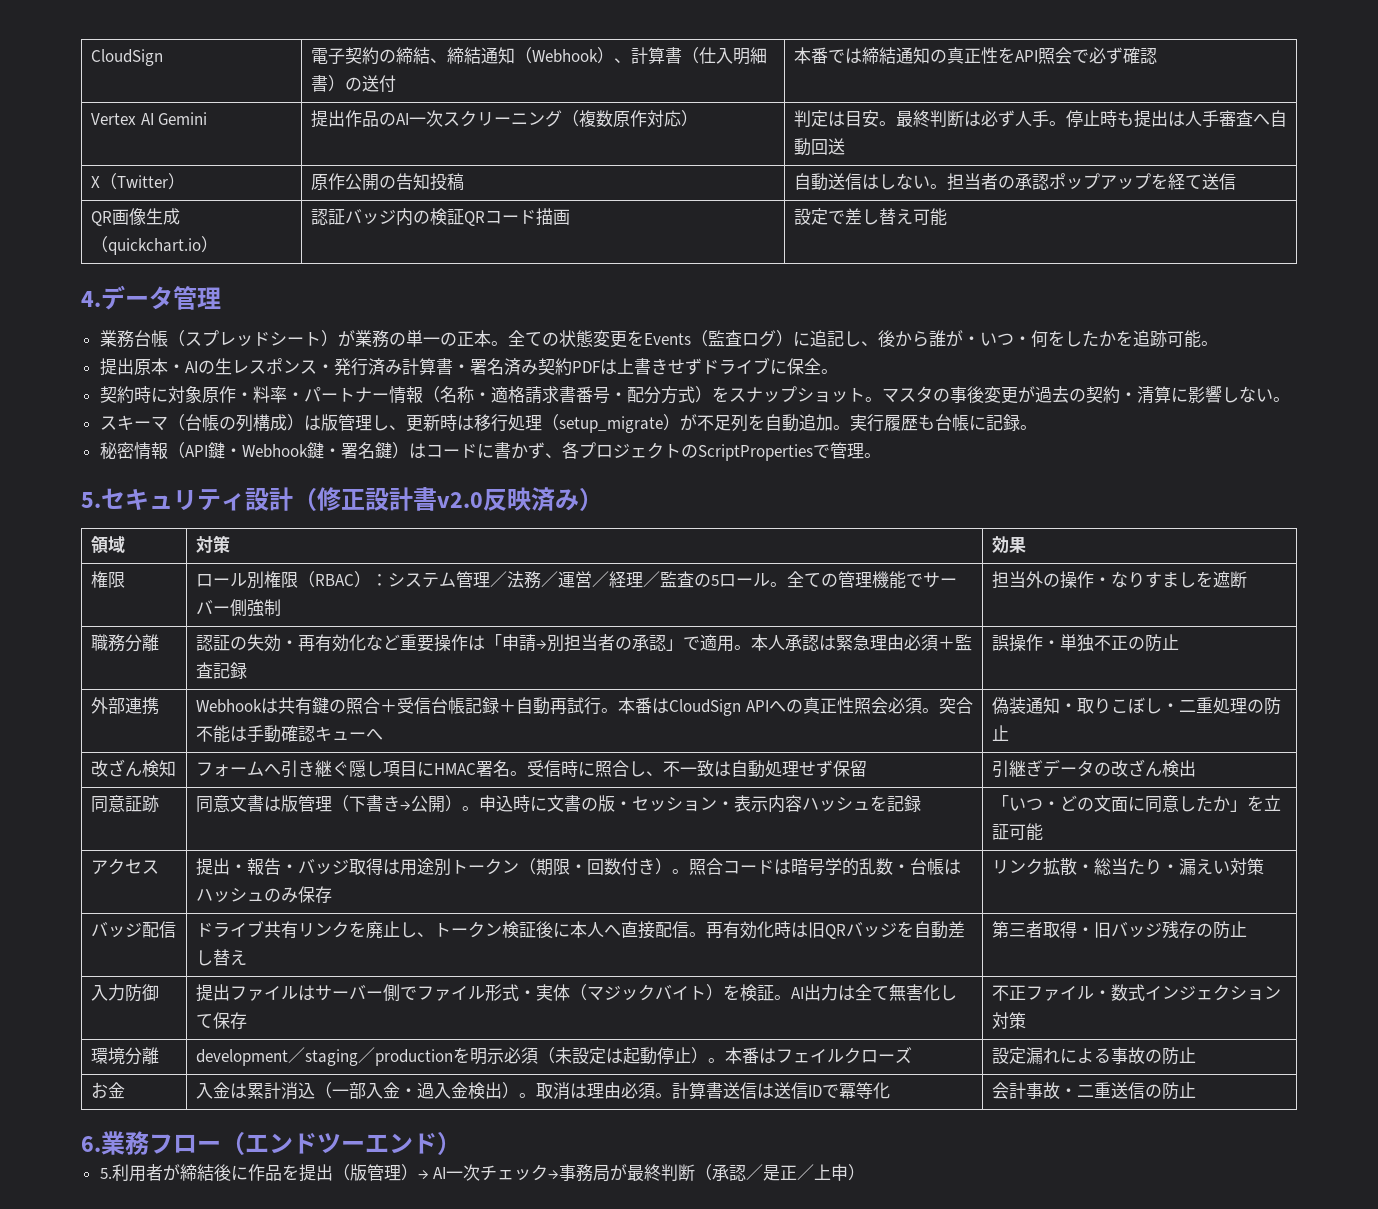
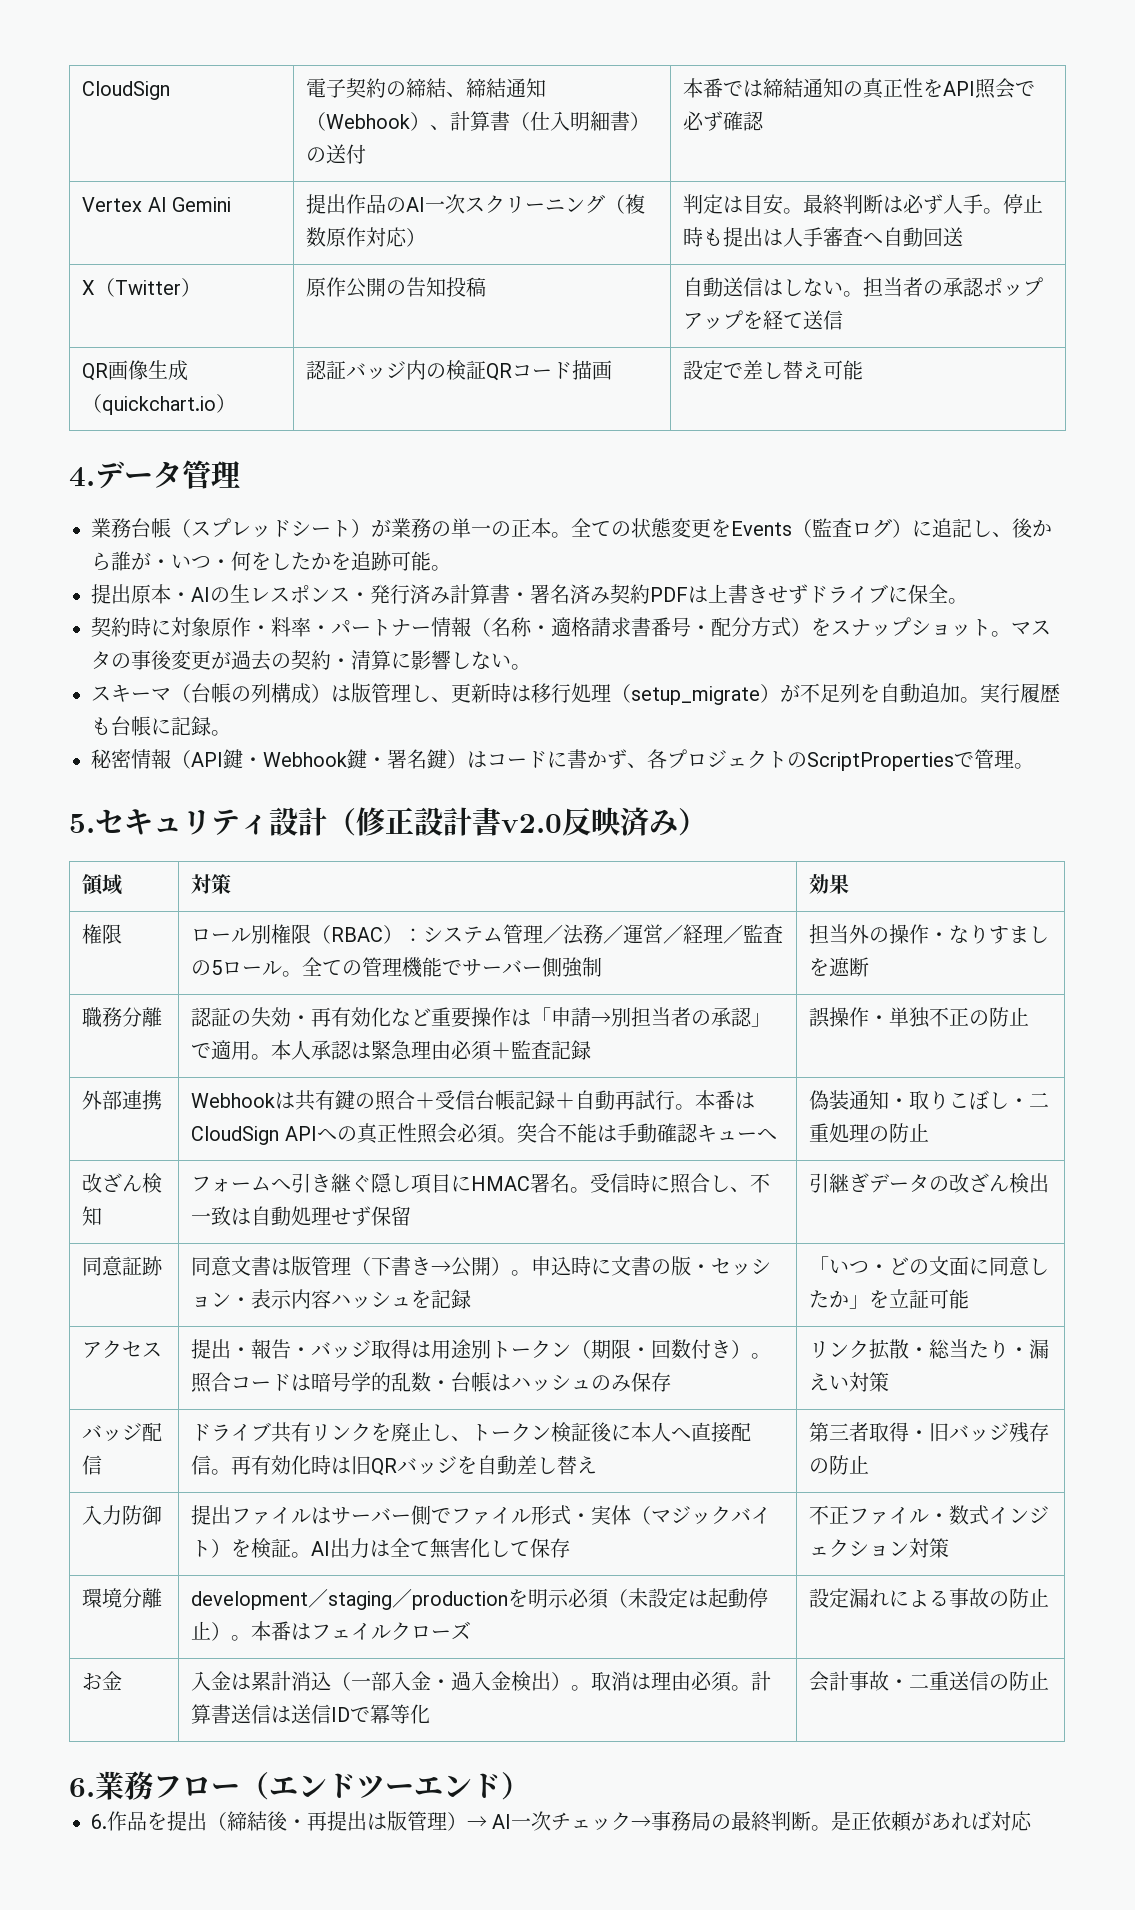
[99,1164,350,1182] 5.利用者が締結後に作品を提出（ -> [91,1811,387,1831] 6.作品を提出（締結後・再提出は
[610,1164,866,1181] が最終判断（承認／是正／上申） -> [711,1811,1033,1832] の最終判断。是正依頼があれば対応

